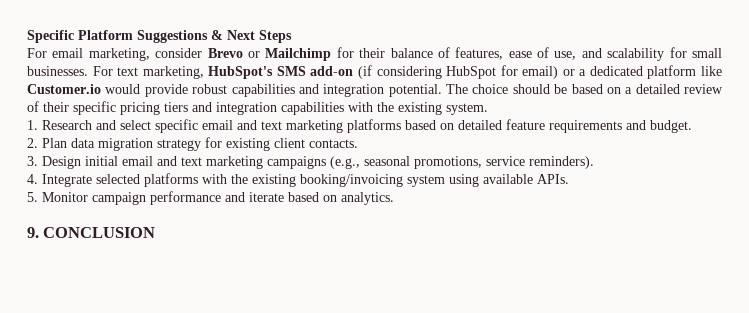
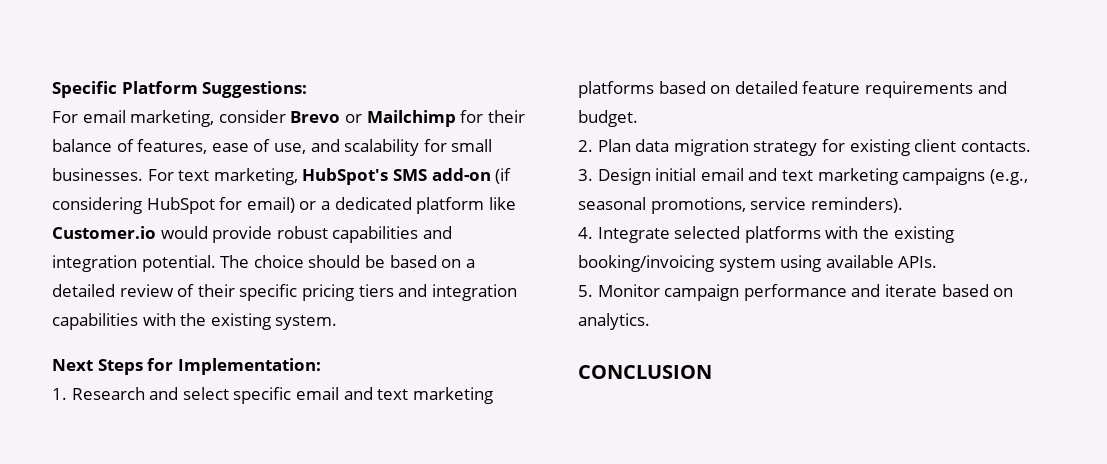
[137,30,292,43] Suggestions & Next Steps -> [202,81,308,98] Suggestions:
(488, 109) none -> [52,358,321,375] // Next Steps for Implementation:
[27,227,39,238] 9. -> (650, 321) none

